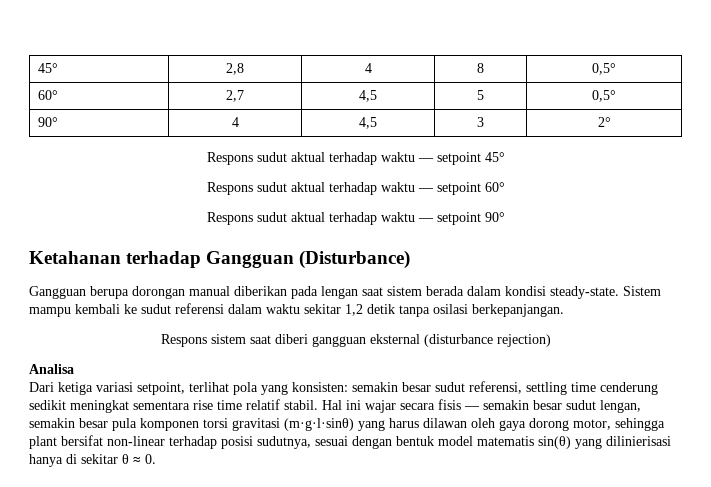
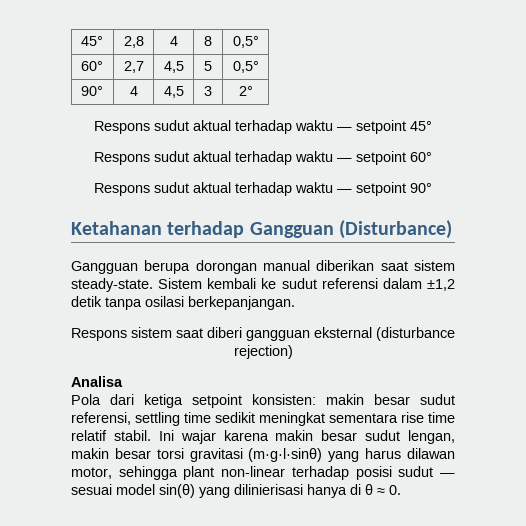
[291,286,546,299] pada lengan saat sistem berada dalam kondisi -> [380,260,455,271] saat sistem
[29,307,71,317] mampu -> (203, 283) none
[266,304,363,316] waktu sekitar 1,2 -> [427,279,455,291] ±1,2
[29,382,398,395] Dari ketiga variasi setpoint, terlihat pola yang konsisten: semakin -> [71,394,364,408] Pola dari ketiga setpoint konsisten: makin
[600,382,658,395] cenderung -> (211, 417) none
[322,399,641,413] [29,418,199,431] Hal ini wajar secara fisis — semakin besar sudut lengan, semakin besar pula komponen -> [158,430,455,444] [71,448,151,459] Ini wajar karena makin besar sudut lengan, makin besar
[471,418,569,431] oleh gaya dorong -> (455, 453) none
[61,435,103,446] bersifat -> (215, 473) none
[257,436,534,449] sudutnya, sesuai dengan bentuk model matematis -> [398,466,456,477] [71,484,155,495] sudut — sesuai model
[81,454,118,464] sekitar -> (361, 489) none

